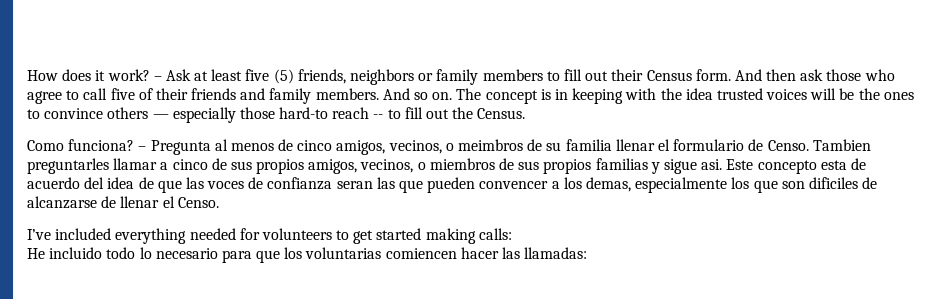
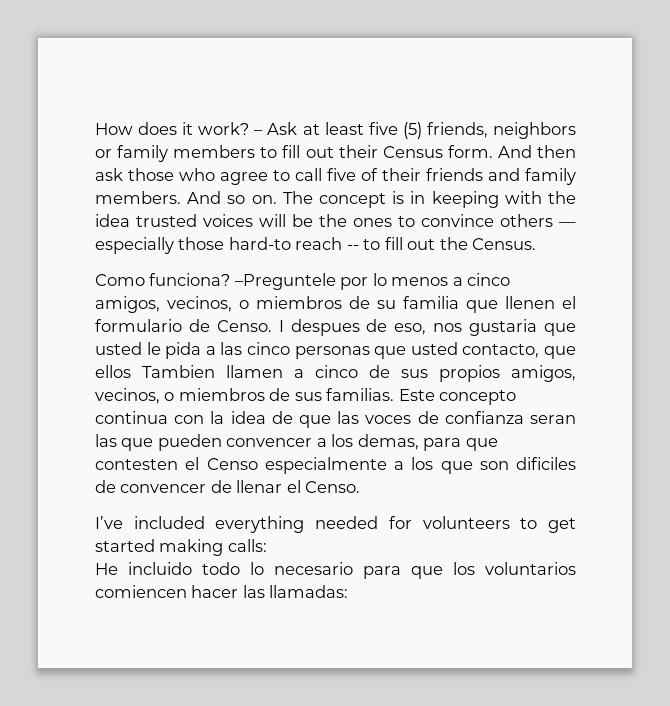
[138,139,294,155] – Pregunta al menos de -> [234,273,463,290] –Preguntele por lo menos a
[458,139,524,151] meimbros -> [256,296,342,309] miembros
[615,139,655,151] llenar -> [466,296,555,313] que llenen
[812,139,871,151] [27,158,158,174] Tambien preguntarles llamar -> [278,319,577,336] [95,342,576,359] [95,365,283,378] I despues de eso, nos gustaria que usted le pida a las cinco personas que usted contacto, que ellos Tambien llamen
[543,158,866,174] [27,177,105,189] propios familias y sigue asi. Este concepto esta de acuerdo del -> [326,388,517,405] [95,411,225,424] familias. Este concepto continua con la
[635,177,728,193] especialmente -> [423,438,498,451] [95,457,404,474] para que contesten el Censo especialmente a
[27,196,97,209] alcanzarse -> [120,484,207,493] convencer
[305,247,382,259] voluntarias -> [485,562,576,575] voluntarios

